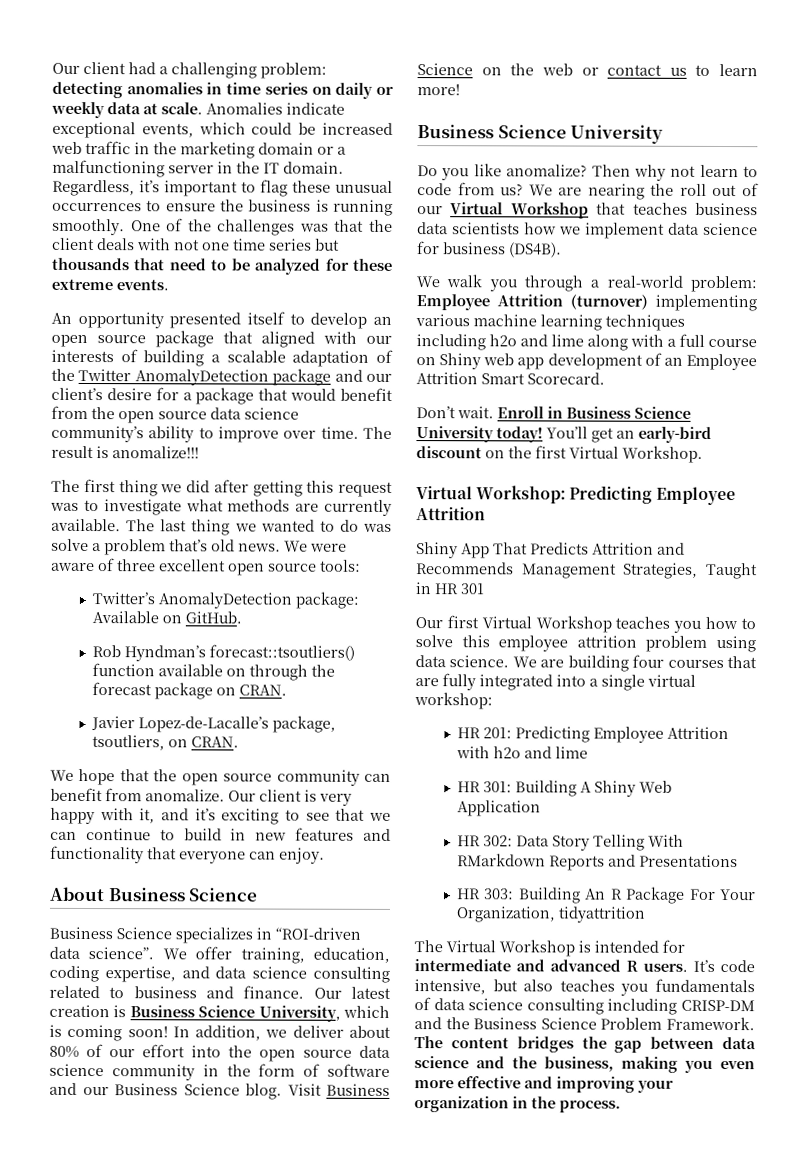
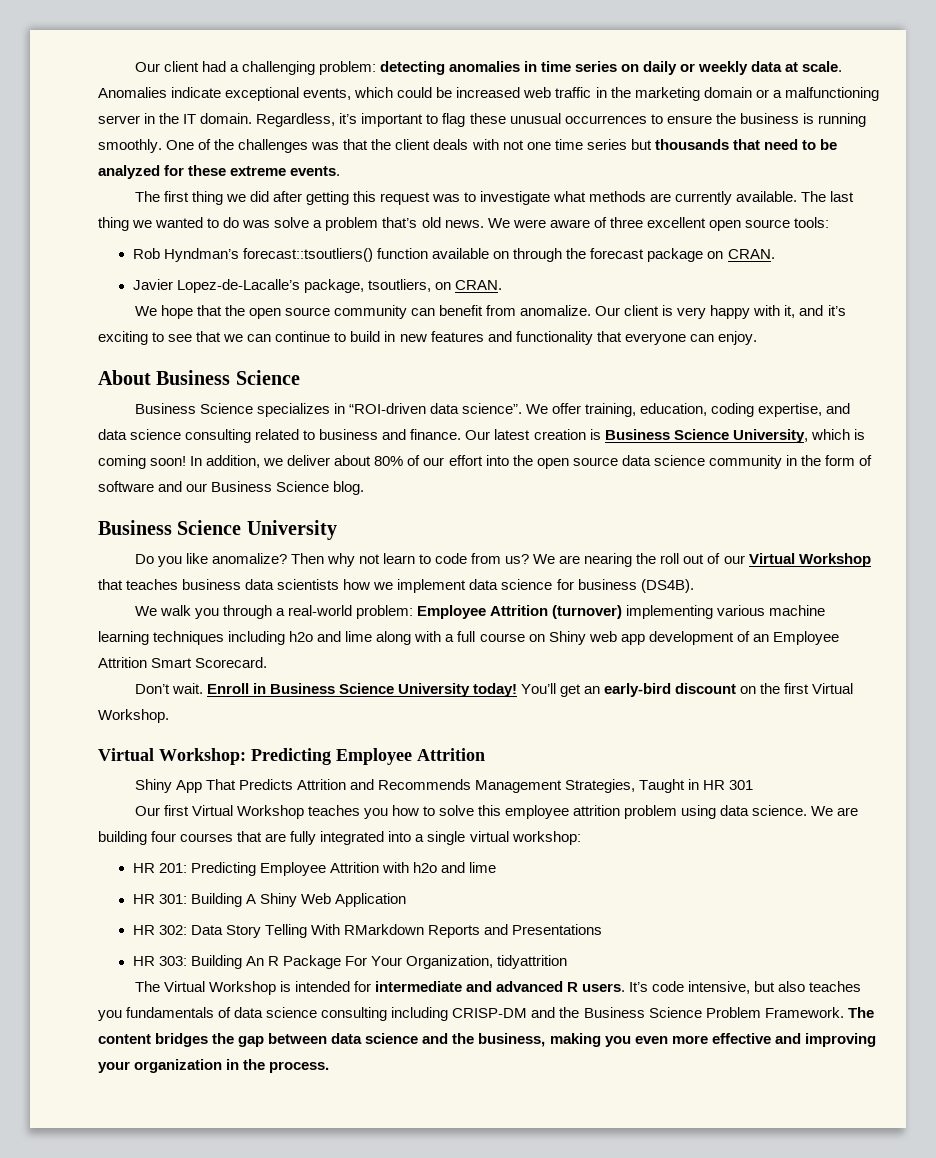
[51,311,392,329] [51,330,392,348] [51,349,393,367] [51,368,392,386] [51,387,393,405] [51,405,299,424] [51,425,392,443] [51,445,199,459] // An opportunity presented itself to develop an open source package that aligned with our interests of building a scalable adaptation of the Twitter AnomalyDetection package and our client’s desire for a package that would benefit from the open source data science community’s ability to improve over time. The result is anomalize!!! -> (341, 171) none
[91,591,359,609] [91,611,242,624] // Twitter’s AnomalyDetection package: Available on GitHub. -> (829, 222) none
[287,1083,390,1096] [417,63,758,77] [417,84,460,96] Visit Business Science on the web or contact us to learn more! -> (365, 488) none

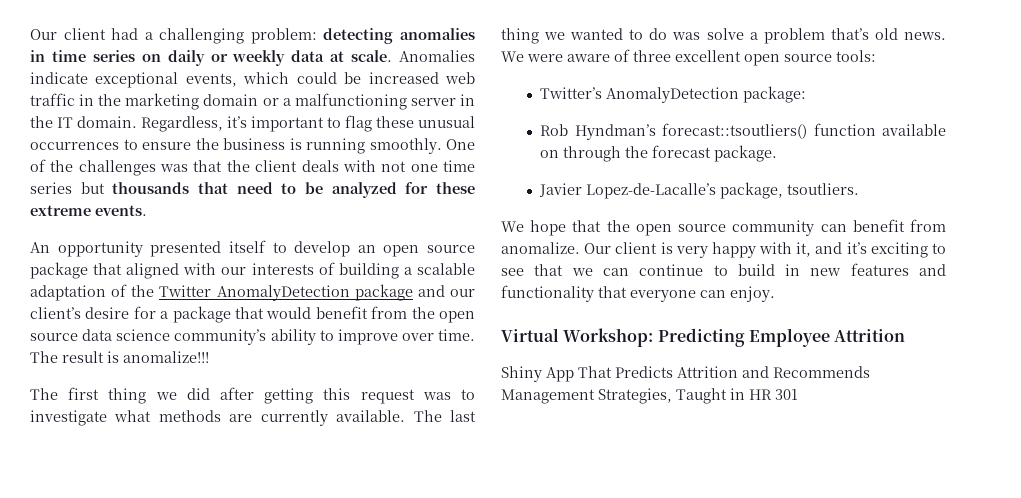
(341, 171) none -> [30,240,475,257] [30,262,475,279] [30,284,476,301] [30,306,475,323] [30,329,475,345] [30,351,209,363] // An opportunity presented itself to develop an open source package that aligned with our interests of building a scalable adaptation of the Twitter AnomalyDetection package and our client’s desire for a package that would benefit from the open source data science community’s ability to improve over time. The result is anomalize!!!
(829, 222) none -> [540,86,807,103] // Twitter’s AnomalyDetection package:
[647,248,775,262] package on CRAN. -> [714,145,778,162] package.
[368,279,503,292] tsoutliers, on CRAN. -> [787,183,860,195] tsoutliers.
[98,370,300,385] [134,403,851,417] [98,429,865,443] [98,455,873,469] [98,481,365,495] [98,520,337,540] [134,553,871,567] [98,579,694,593] [134,605,826,619] [98,631,839,645] [98,657,268,668] [134,683,854,697] [98,709,169,723] // About Business Science // Business Science specializes in “ROI-driven data science”. We offer training, education, coding expertise, and data science consulting related to business and finance. Our latest creation is Business Science University, which is coming soon! In addition, we deliver about 80% of our effort into the open source data science community in the form of software and our Business Science blog. // Business Science University // Do you like anomalize? Then why not learn to code from us? We are nearing the roll out of our Virtual Workshop that teaches business data scientists how we implement data science for business (DS4B). // We walk you through a real-world problem: Employee Attrition (turnover) implementing various machine learning techniques including h2o and lime along with a full course on Shiny web app development of an Employee Attrition Smart Scorecard. // Don’t wait. Enroll in Business Science University today! You’ll get an early-bird discount on the first Virtual Workshop. -> (775, 294) none
[134,805,859,819] [98,831,581,845] [132,862,497,876] [132,893,407,907] [132,924,603,938] [132,955,568,969] [134,981,862,995] [98,1007,874,1021] [98,1033,876,1047] [98,1059,330,1073] // Our first Virtual Workshop teaches you how to solve this employee attrition problem using data science. We are building four courses that are fully integrated into a single virtual workshop: // HR 201: Predicting Employee Attrition with h2o and lime // HR 301: Building A Shiny Web Application // HR 302: Data Story Telling With RMarkdown Reports and Presentations // HR 303: Building An R Package For Your Organization, tidyattrition // The Virtual Workshop is intended for intermediate and advanced R users. It’s code intensive, but also teaches you fundamentals of data science consulting including CRISP-DM and the Business Science Problem Framework. The content bridges the gap between data science and the business, making you even more effective and improving your organization in the process. -> (798, 394) none

